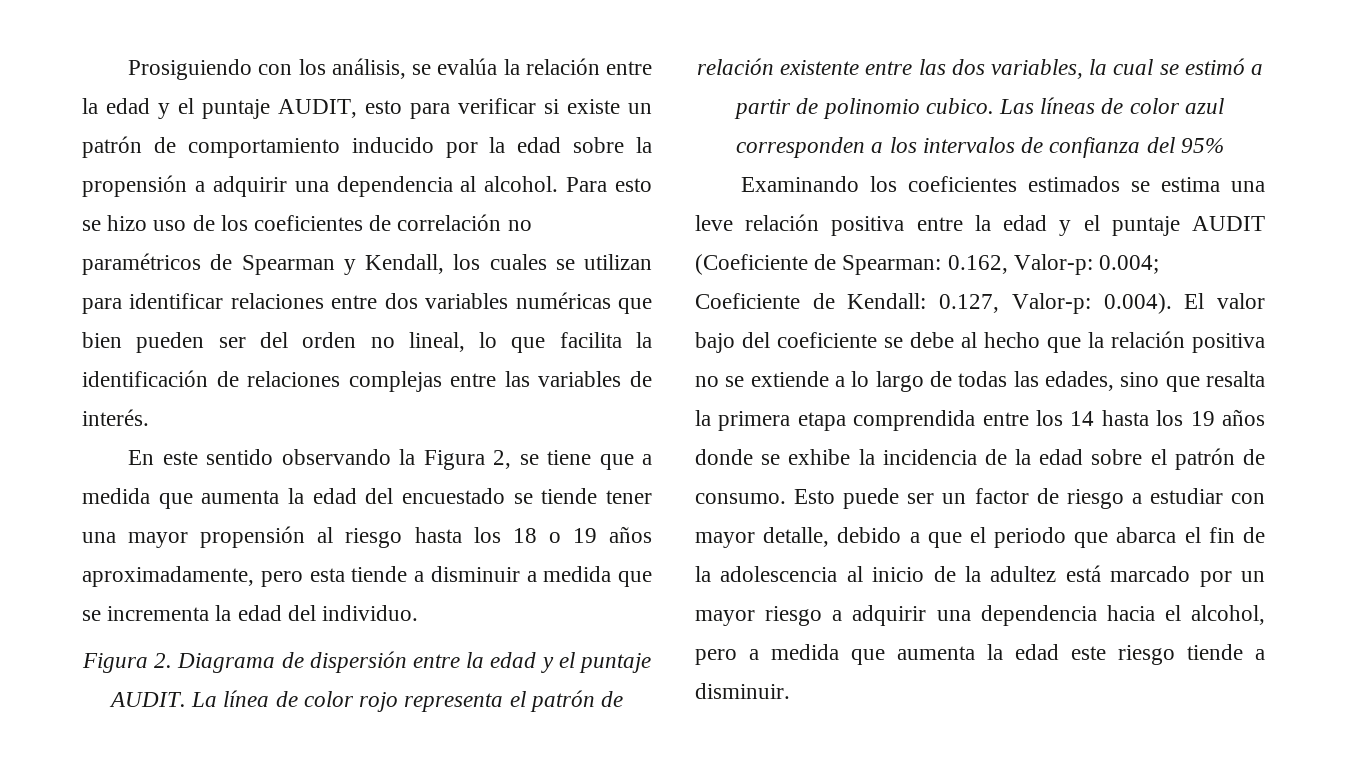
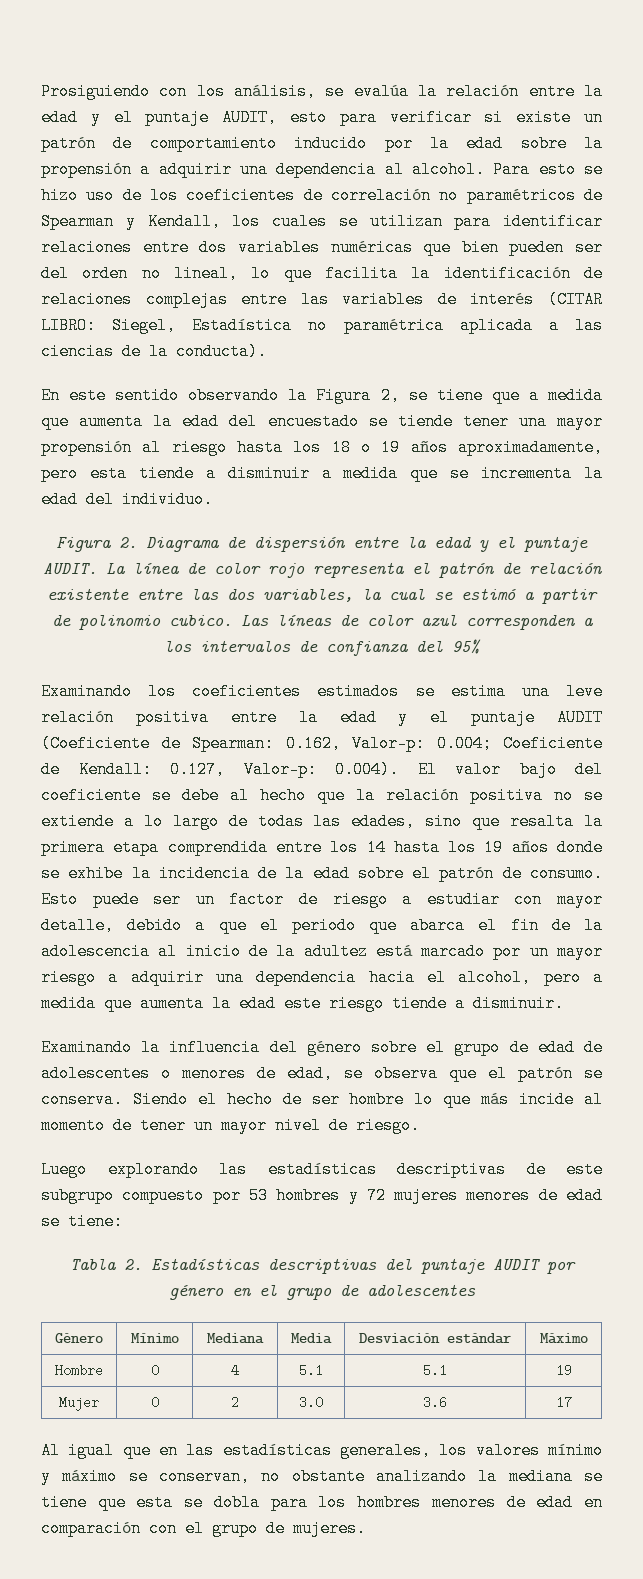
[82,409,149,426] interés. -> [470,291,603,308] [41,317,603,334] [41,343,267,360] interés (CITAR LIBRO: Siegel, Estadística no paramétrica aplicada a las ciencias de la conducta).
(790, 691) none -> [41,1039,603,1056] [41,1065,603,1082] [41,1091,604,1108] [41,1117,420,1134] [41,1161,603,1178] [41,1187,603,1204] [41,1213,123,1230] [69,1258,576,1274] [168,1284,476,1300] [55,1333,103,1343] [130,1333,179,1343] [207,1333,264,1344] [291,1333,332,1344] [359,1333,511,1344] [539,1333,588,1344] [55,1364,103,1377] [150,1364,159,1377] [231,1364,239,1377] [299,1364,323,1377] [423,1364,447,1377] [555,1364,572,1377] [59,1396,99,1411] [150,1396,159,1409] [231,1396,239,1409] [299,1396,323,1409] [423,1396,447,1409] [555,1396,572,1409] [41,1442,603,1459] [41,1468,603,1485] [41,1494,604,1511] [41,1520,366,1537] // Examinando la influencia del género sobre el grupo de edad de adolescentes o menores de edad, se observa que el patrón se conserva. Siendo el hecho de ser hombre lo que más incide al momento de tener un mayor nivel de riesgo. // Luego explorando las estadísticas descriptivas de este subgrupo compuesto por 53 hombres y 72 mujeres menores de edad se tiene: // Tabla 2. Estadísticas descriptivas del puntaje AUDIT por género en el grupo de adolescentes // Género | Mínimo | Mediana | Media | Desviación estándar | Máximo // Hombre | 0 | 4 | 5.1 | 5.1 | 19 // Mujer | 0 | 2 | 3.0 | 3.6 | 17 // Al igual que en las estadísticas generales, los valores mínimo y máximo se conservan, no obstante analizando la mediana se tiene que esta se dobla para los hombres menores de edad en comparación con el grupo de mujeres.

